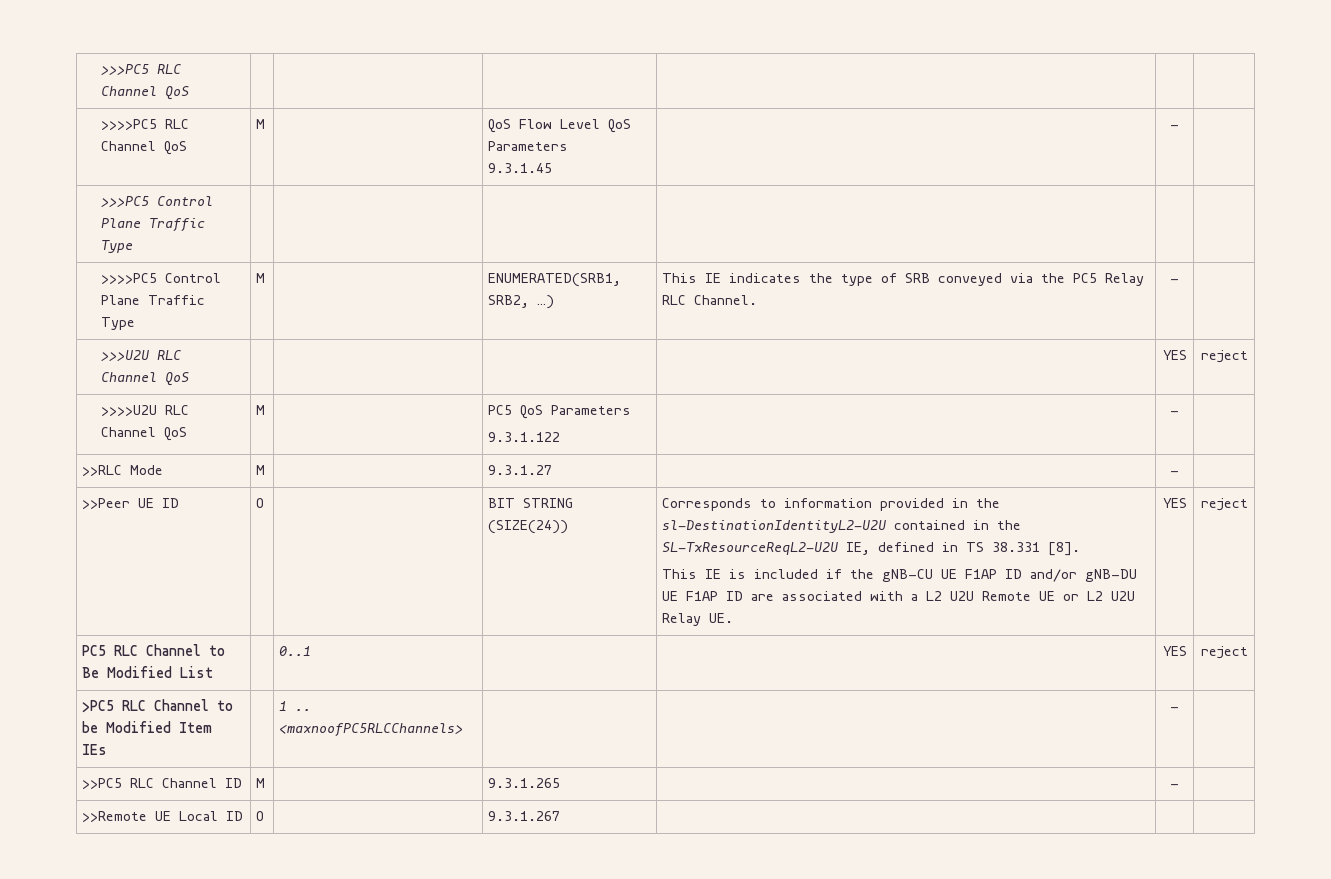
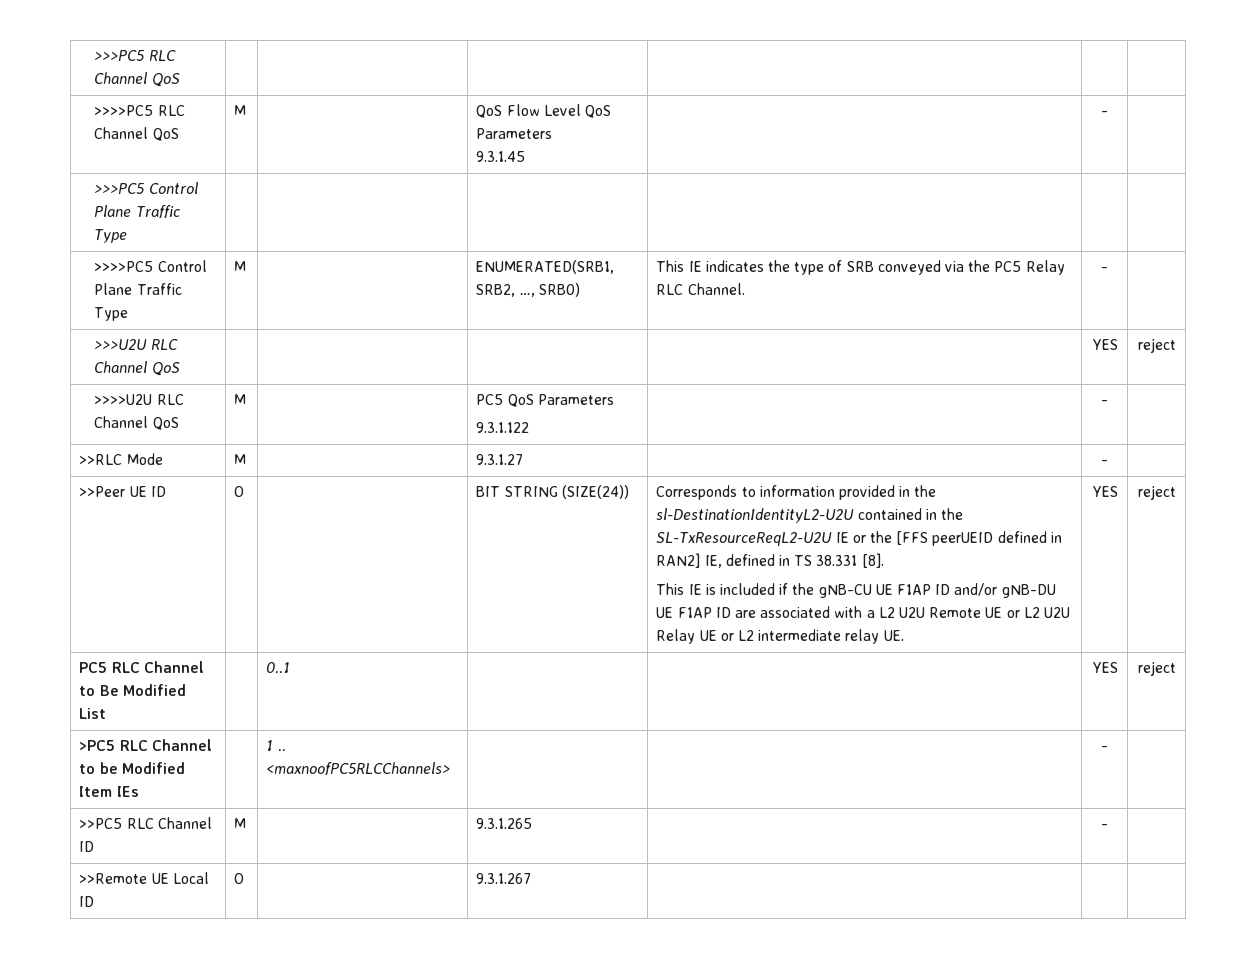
[537,295,555,309] …) -> [519,283,580,297] …, SRB0)
(839, 548) none -> [835,531,1062,546] [656,553,701,568] IE or the [FFS peerUEID defined in RAN2]
(702, 619) none -> [699,629,880,644] UE or L2 intermediate relay

